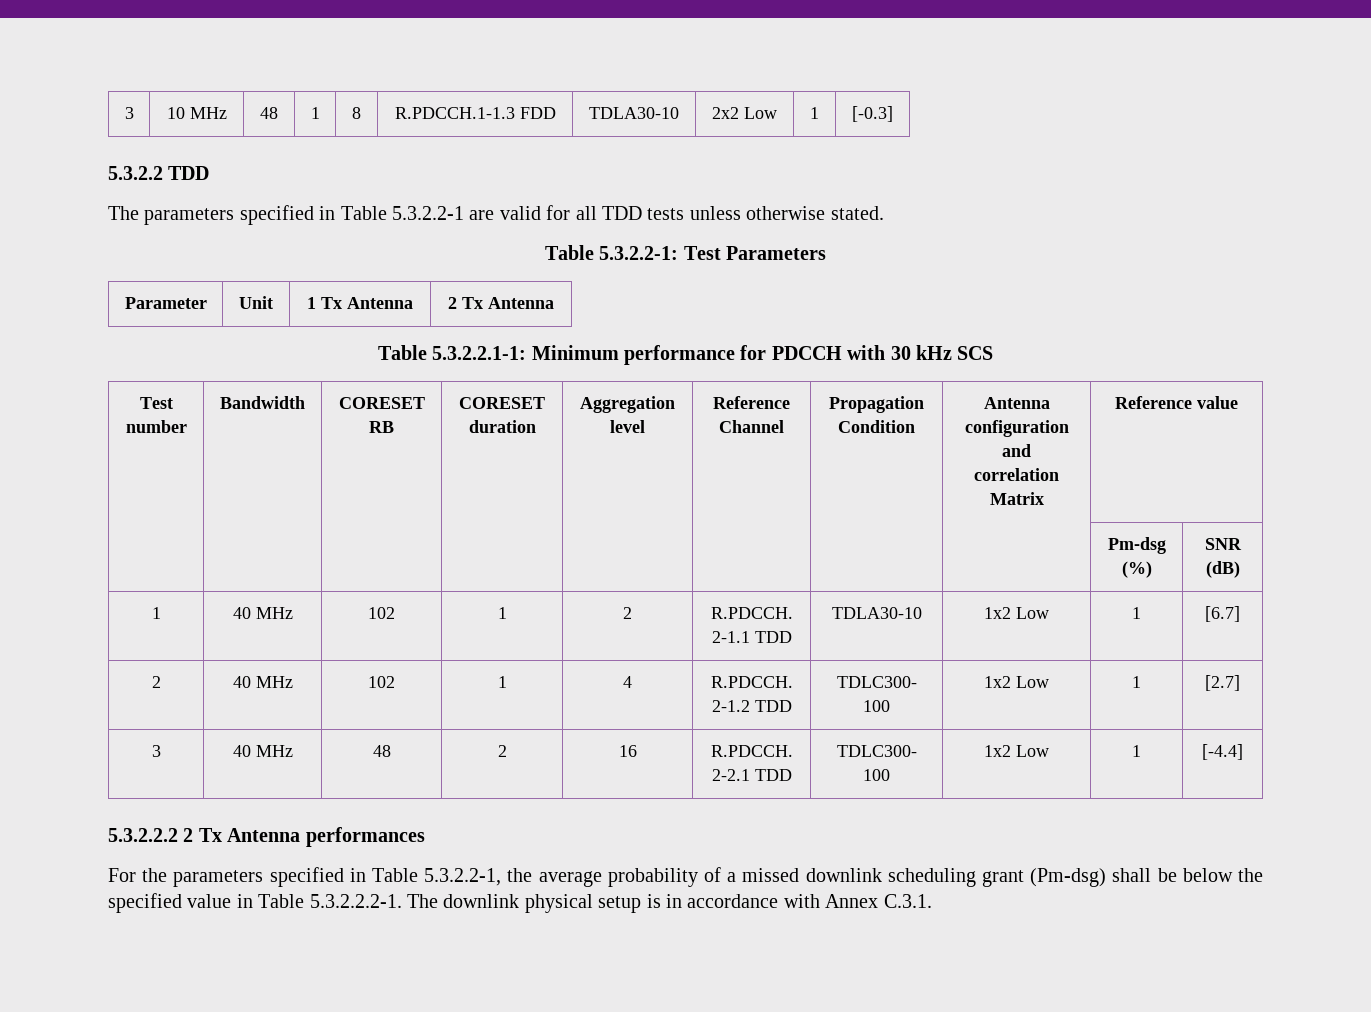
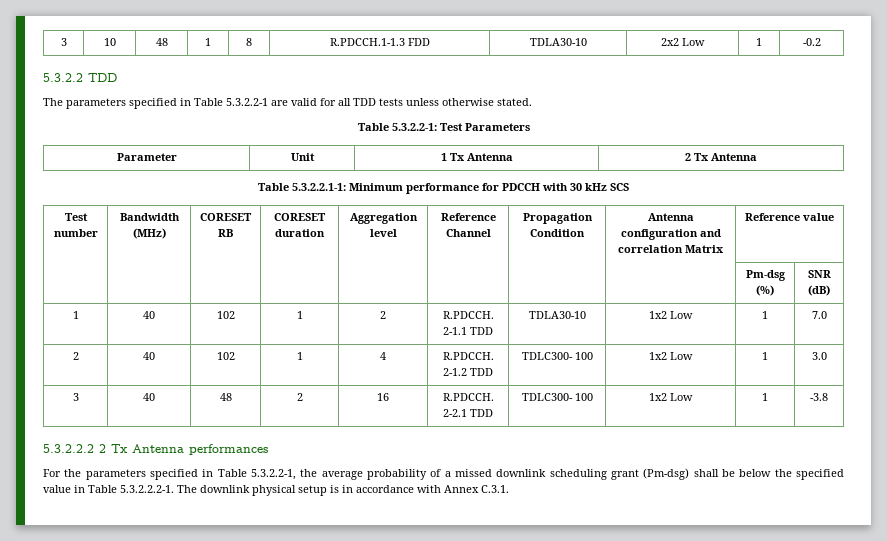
[189,107,227,119] MHz -> (116, 42) none
[852,106,893,122] [-0.3] -> [802,38,821,46] -0.2
(305, 402) none -> [132,228,166,239] (MHz)
[255,607,293,619] MHz -> (155, 315) none
[1205,606,1240,622] [6.7] -> [811,311,827,319] 7.0
[255,676,293,688] MHz -> (155, 356) none
[1205,675,1240,691] [2.7] -> [811,352,827,360] 3.0
[255,745,293,757] MHz -> (155, 397) none
[1202,744,1243,760] [-4.4] -> [810,393,828,401] -3.8

